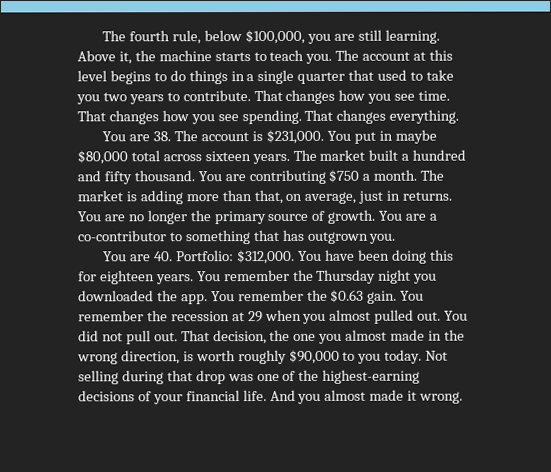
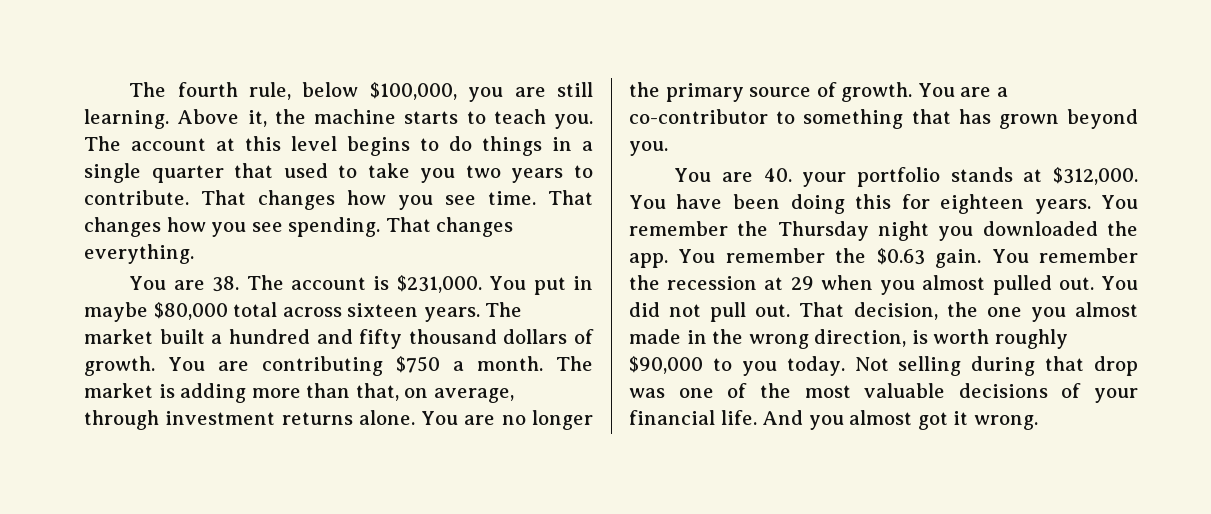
[133,170,195,182] thousand. -> [408,329,594,344] [84,356,155,376] thousand dollars of growth.
[358,190,453,204] just in returns. -> [84,410,415,430] through investment returns alone.
[306,231,369,244] outgrown -> [998,109,1138,129] grown beyond
[176,250,235,262] Portfolio: -> [802,167,1043,187] your portfolio stands at
[322,369,421,384] highest-earning -> [804,383,946,398] most valuable
[369,389,405,401] made -> [917,412,948,430] got

